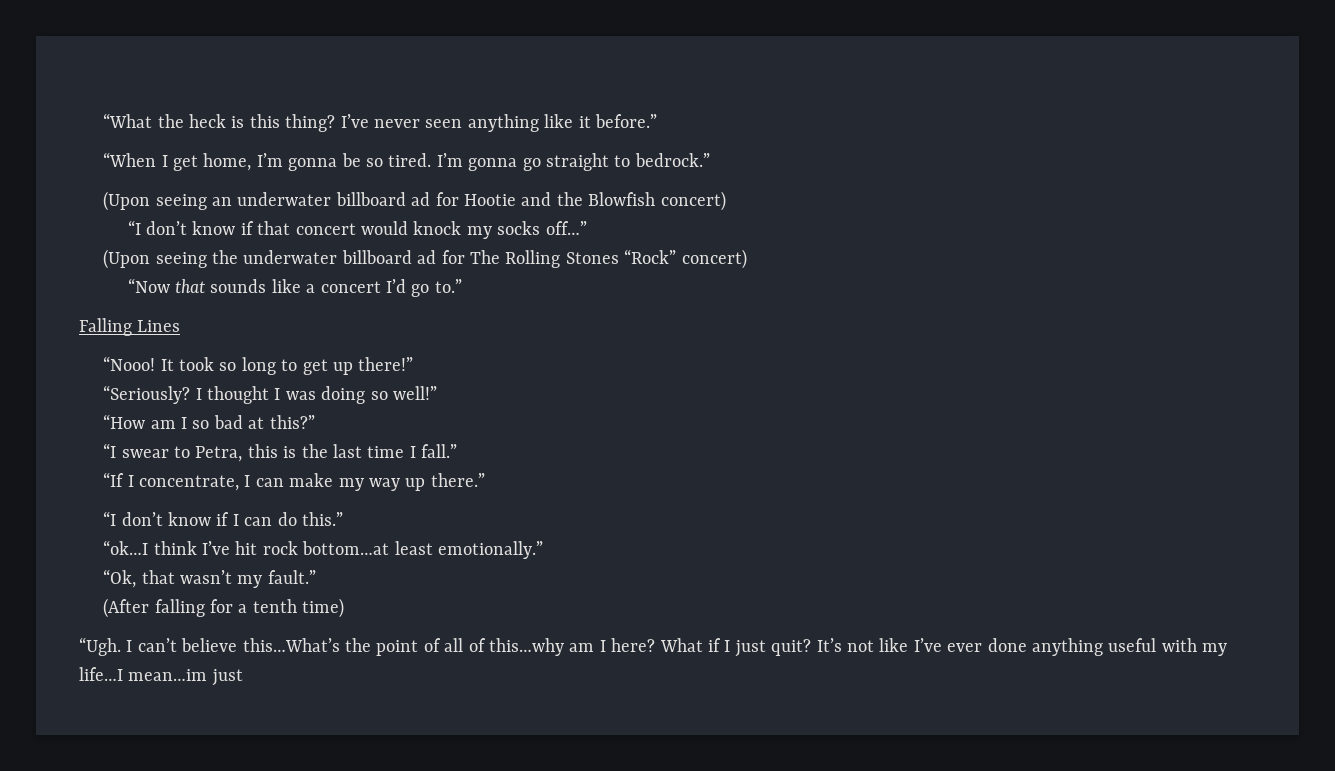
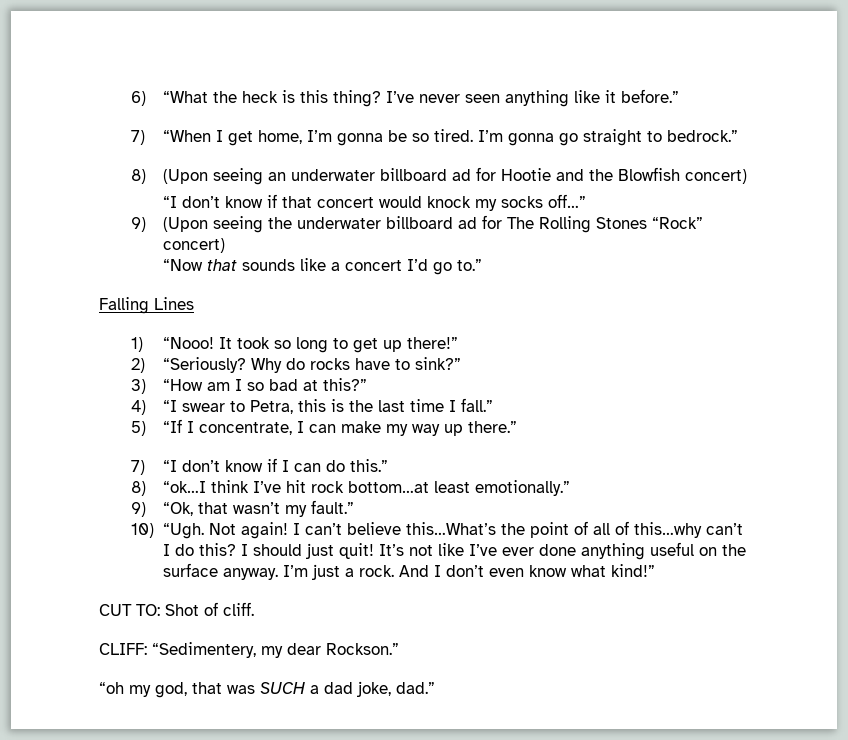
(103, 120) none -> [130,91,146,106] 6)
(658, 121) none -> [130,130,145,145] 7)
(710, 160) none -> [130,169,146,184] 8)
(587, 228) none -> [130,217,146,232] 9)
(181, 326) none -> [130,337,143,352] 1)
[103,385,438,404] “Seriously? I thought I was doing so well!” // -> [130,357,461,373] [130,379,146,394] 2) “Seriously? Why do rocks have to sink?” // 3)
(315, 422) none -> [130,400,146,415] 4)
(458, 451) none -> [130,421,146,436] 5)
(485, 480) none -> [130,460,145,475] 7)
(344, 519) none -> [130,481,146,496] 8)
(544, 550) none -> [130,502,146,517] 9)
[103,598,345,618] [79,637,121,656] (After falling for a tenth time) // “Ugh. -> [130,522,288,539] 10) “Ugh. Not again!
[569,638,812,657] am I here? What if I just quit? -> [705,523,743,535] [162,543,374,559] can’t I do this? I should just quit!
[1161,638,1228,656] [79,667,243,686] with my life…I mean…im just -> [698,544,746,556] [162,563,655,580] [99,602,254,616] [99,642,399,658] [99,681,435,698] on the surface anyway. I’m just a rock. And I don’t even know what kind!” // CUT TO: Shot of cliff. // CLIFF: “Sedimentery, my dear Rockson.” // “oh my god, that was SUCH a dad joke, dad.”

